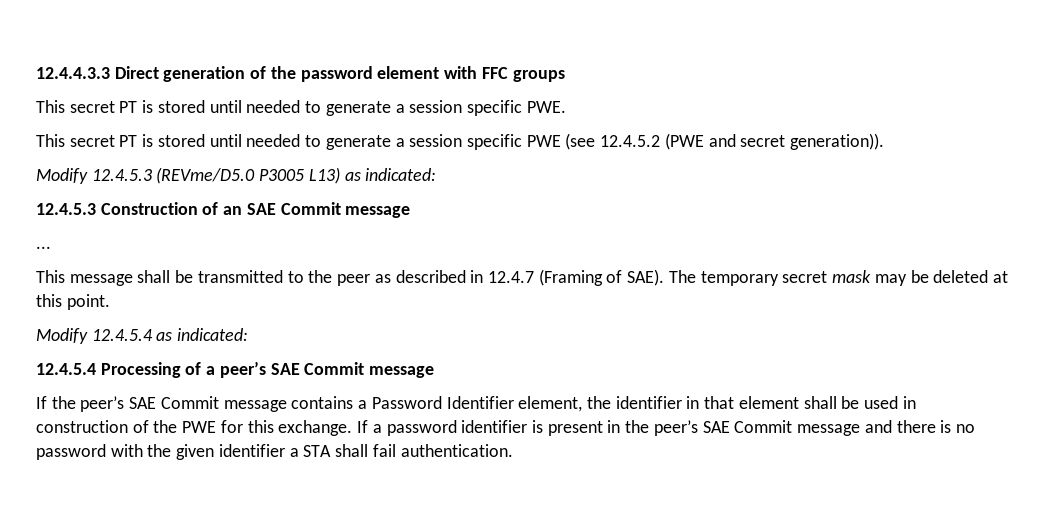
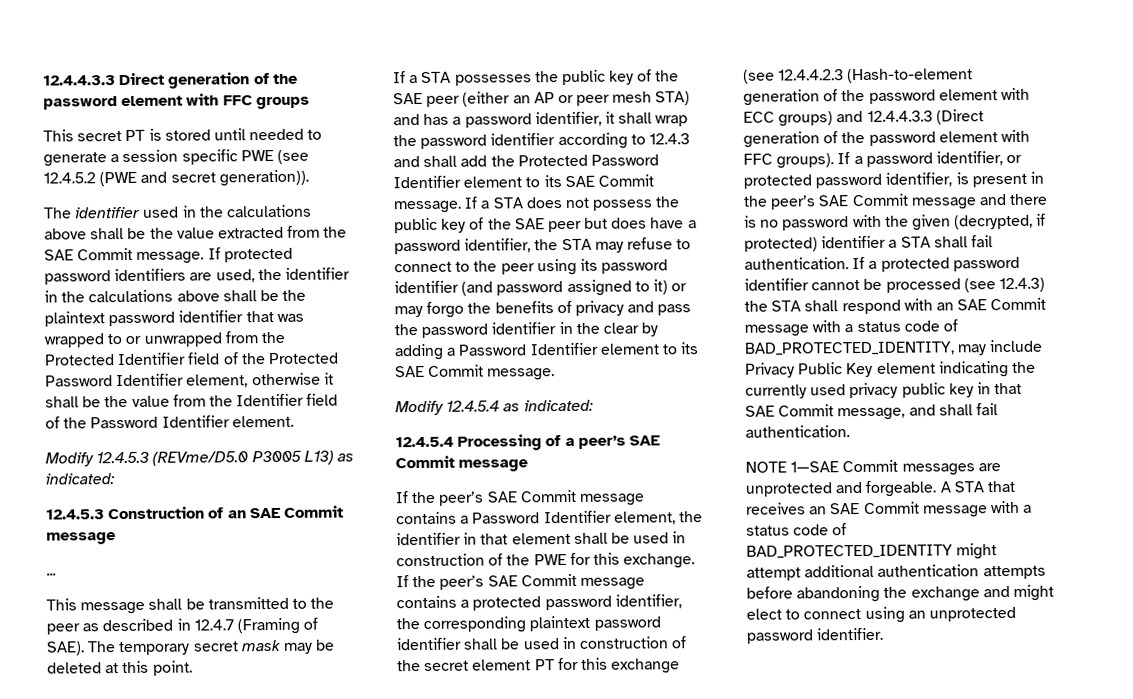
[36,100,566,116] // This secret PT is stored until needed to generate a session specific PWE. -> (310, 103) none
(885, 141) none -> [44,204,312,219] [44,225,348,240] [44,247,293,264] [44,267,350,285] [44,289,307,303] [44,310,304,327] [44,331,285,348] [45,352,339,366] [45,372,334,388] [45,393,339,408] [45,415,294,429] // The identifier used in the calculations above shall be the value extracted from the SAE Commit message. If protected password identifiers are used, the identifier in the calculations above shall be the plaintext password identifier that was wrapped to or unwrapped from the Protected Identifier field of the Protected Password Identifier element, otherwise it shall be the value from the Identifier field of the Password Identifier element.
(110, 302) none -> [393,69,680,86] [393,91,691,107] [393,111,689,128] [393,132,690,150] [393,154,659,168] [393,174,654,189] [393,196,681,214] [394,217,697,234] [394,237,692,255] [394,258,669,276] [394,279,688,296] [394,300,692,318] [394,321,659,338] [394,342,700,361] [395,364,556,381] // If a STA possesses the public key of the SAE peer (either an AP or peer mesh STA) and has a password identifier, it shall wrap the password identifier according to 12.4.3 and shall add the Protected Password Identifier element to its SAE Commit message. If a STA does not possess the public key of the SAE peer but does have a password identifier, the STA may refuse to connect to the peer using its password identifier (and password assigned to it) or may forgo the benefits of privacy and pass the password identifier in the clear by adding a Password Identifier element to its SAE Commit message.
[372,420,528,436] a password identifier -> [412,573,645,590] [396,594,682,611] [396,615,661,633] [396,636,688,651] [397,657,681,674] [743,68,974,84] [743,87,1030,106] [743,109,984,127] [743,129,1030,148] [743,151,1023,169] [743,172,953,189] the peer’s SAE Commit message contains a protected password identifier, the corresponding plaintext password identifier shall be used in construction of the secret element PT for this exchange (see 12.4.4.2.3 (Hash-to-element generation of the password element with ECC groups) and 12.4.4.3.3 (Direct generation of the password element with FFC groups). If a password identifier, or protected password identifier,
(215, 452) none -> [954,213,1047,230] [744,237,818,252] (decrypted, if protected)
(513, 450) none -> [852,256,1020,272] [744,277,1045,293] [744,297,1047,315] [744,319,958,337] [744,339,1044,356] [745,360,1036,378] [745,382,1023,399] [745,403,998,421] [745,425,850,438] [745,459,1001,476] [745,480,1015,497] [746,500,1033,518] [746,523,848,536] [746,543,998,560] [746,564,1046,581] [746,584,1054,603] [746,606,1016,623] [746,627,884,644] If a protected password identifier cannot be processed (see 12.4.3) the STA shall respond with an SAE Commit message with a status code of BAD_PROTECTED_IDENTITY, may include Privacy Public Key element indicating the currently used privacy public key in that SAE Commit message, and shall fail authentication. // NOTE 1—SAE Commit messages are unprotected and forgeable. A STA that receives an SAE Commit message with a status code of BAD_PROTECTED_IDENTITY might attempt additional authentication attempts before abandoning the exchange and might elect to connect using an unprotected password identifier.

